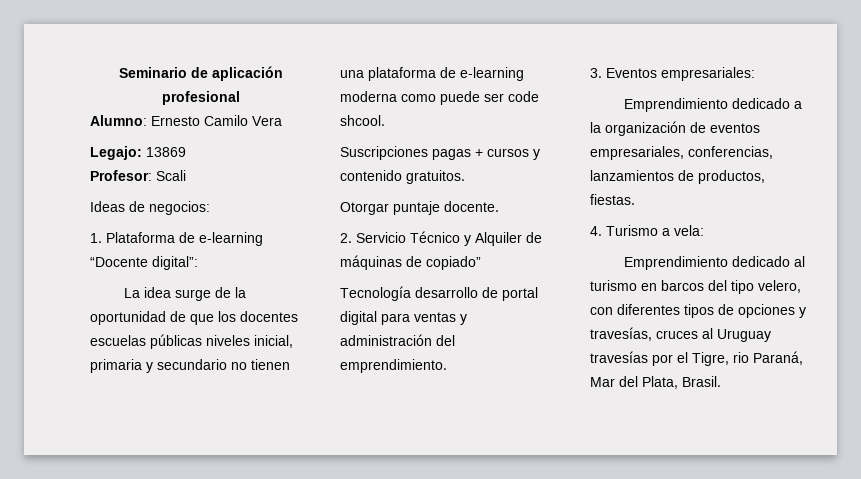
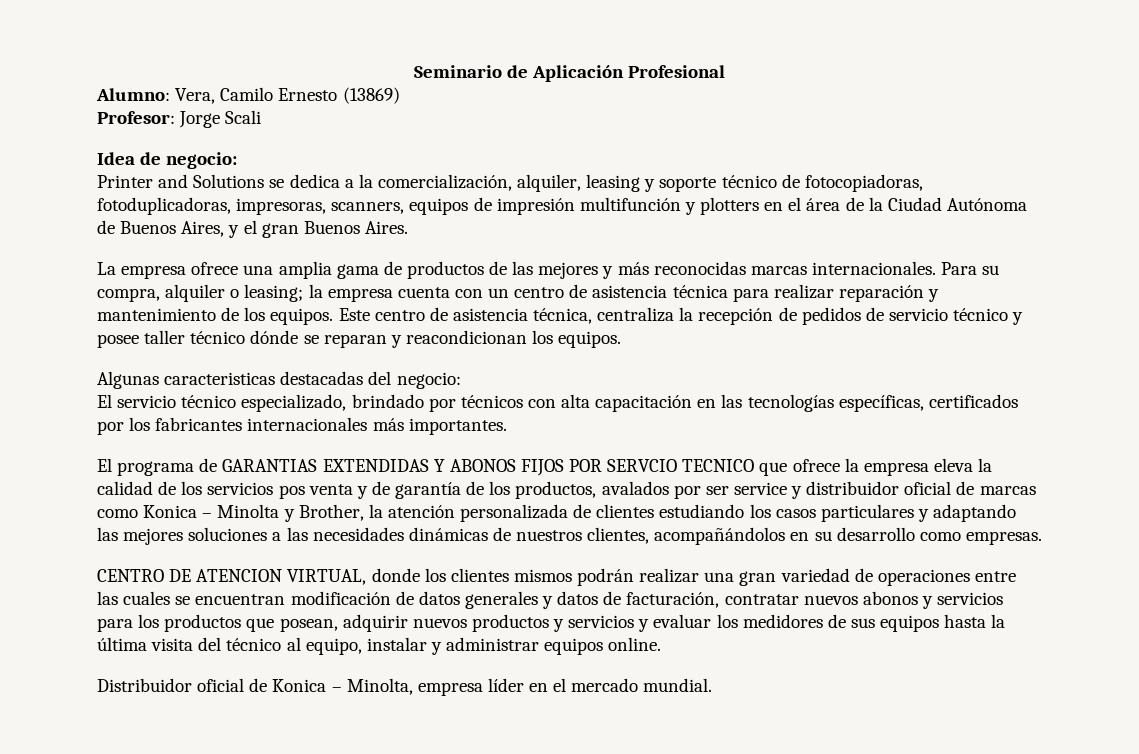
[211,66,283,81] [161,91,240,105] aplicación profesional -> [532,65,726,82] Aplicación Profesional
[151,115,282,126] [90,146,186,160] Ernesto Camilo Vera // Legajo: 13869 -> [175,87,400,104] Vera, Camilo Ernesto (13869)
(152, 175) none -> [179,111,221,128] Jorge
[90,201,210,215] [90,232,263,246] [90,256,198,270] [124,287,247,301] [90,311,298,325] [90,334,293,349] [90,359,290,373] [340,67,524,81] [340,91,539,105] [340,115,385,126] [340,146,540,160] [340,170,465,184] [340,201,499,215] [340,231,542,246] [340,255,481,270] [340,286,538,301] [340,311,467,325] [340,334,455,346] [340,359,447,373] [590,67,755,81] [624,98,803,112] [590,121,760,136] [590,146,773,160] [590,170,765,184] [590,194,635,205] [590,225,704,236] [624,256,806,270] [590,280,801,294] [590,304,806,318] [590,327,771,342] [590,351,803,366] [590,376,721,389] Ideas de negocios: // 1. Plataforma de e-learning “Docente digital”: // La idea surge de la oportunidad de que los docentes escuelas públicas niveles inicial, primaria y secundario no tienen una plataforma de e-learning moderna como puede ser code shcool. // Suscripciones pagas + cursos y contenido gratuitos. // Otorgar puntaje docente. // 2. Servicio Técnico y Alquiler de máquinas de copiado” // Tecnología desarrollo de portal digital para ventas y administración del emprendimiento. // 3. Eventos empresariales: // Emprendimiento dedicado a la organización de eventos empresariales, conferencias, lanzamientos de productos, fiestas. // 4. Turismo a vela: // Emprendimiento dedicado al turismo en barcos del tipo velero, con diferentes tipos de opciones y travesías, cruces al Uruguay travesías por el Tigre, rio Paraná, Mar del Plata, Brasil. -> [97,152,238,169] [97,174,923,192] [97,197,1027,215] [97,220,408,238] [97,261,1000,279] [97,284,940,302] [97,307,1024,325] [97,330,622,348] [97,371,461,389] [97,394,1018,412] [97,417,507,435] [97,458,993,476] [97,481,1036,499] [97,504,1017,522] [97,527,1042,545] [97,568,1016,586] [97,591,1004,609] [97,614,1006,632] [97,637,662,655] [97,678,713,696] Idea de negocio: // Printer and Solutions se dedica a la comercialización, alquiler, leasing y soporte técnico de fotocopiadoras, fotoduplicadoras, impresoras, scanners, equipos de impresión multifunción y plotters en el área de la Ciudad Autónoma de Buenos Aires, y el gran Buenos Aires. // La empresa ofrece una amplia gama de productos de las mejores y más reconocidas marcas internacionales. Para su compra, alquiler o leasing; la empresa cuenta con un centro de asistencia técnica para realizar reparación y mantenimiento de los equipos. Este centro de asistencia técnica, centraliza la recepción de pedidos de servicio técnico y posee taller técnico dónde se reparan y reacondicionan los equipos. // Algunas caracteristicas destacadas del negocio: // El servicio técnico especializado, brindado por técnicos con alta capacitación en las tecnologías específicas, certificados por los fabricantes internacionales más importantes. // El programa de GARANTIAS EXTENDIDAS Y ABONOS FIJOS POR SERVCIO TECNICO que ofrece la empresa eleva la calidad de los servicios pos venta y de garantía de los productos, avalados por ser service y distribuidor oficial de marcas como Konica – Minolta y Brother, la atención personalizada de clientes estudiando los casos particulares y adaptando las mejores soluciones a las necesidades dinámicas de nuestros clientes, acompañándolos en su desarrollo como empresas. // CENTRO DE ATENCION VIRTUAL, donde los clientes mismos podrán realizar una gran variedad de operaciones entre las cuales se encuentran modificación de datos generales y datos de facturación, contratar nuevos abonos y servicios para los productos que posean, adquirir nuevos productos y servicios y evaluar los medidores de sus equipos hasta la última visita del técnico al equipo, instalar y administrar equipos online. // Distribuidor oficial de Konica – Minolta, empresa líder en el mercado mundial.

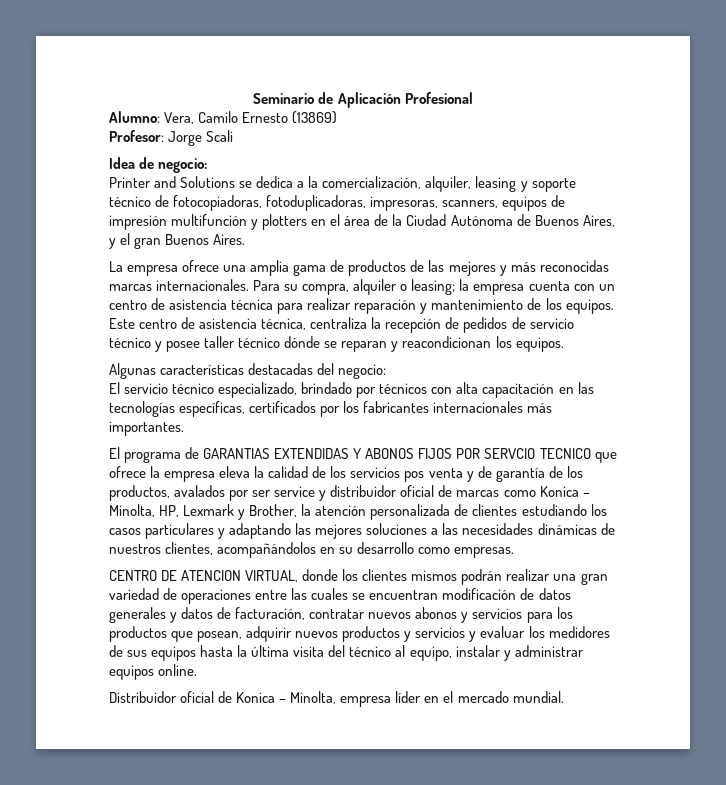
[164,372,276,385] caracteristicas -> [160,364,245,375] características
[217,504,280,518] Minolta -> [109,504,235,517] Minolta, HP, Lexmark

